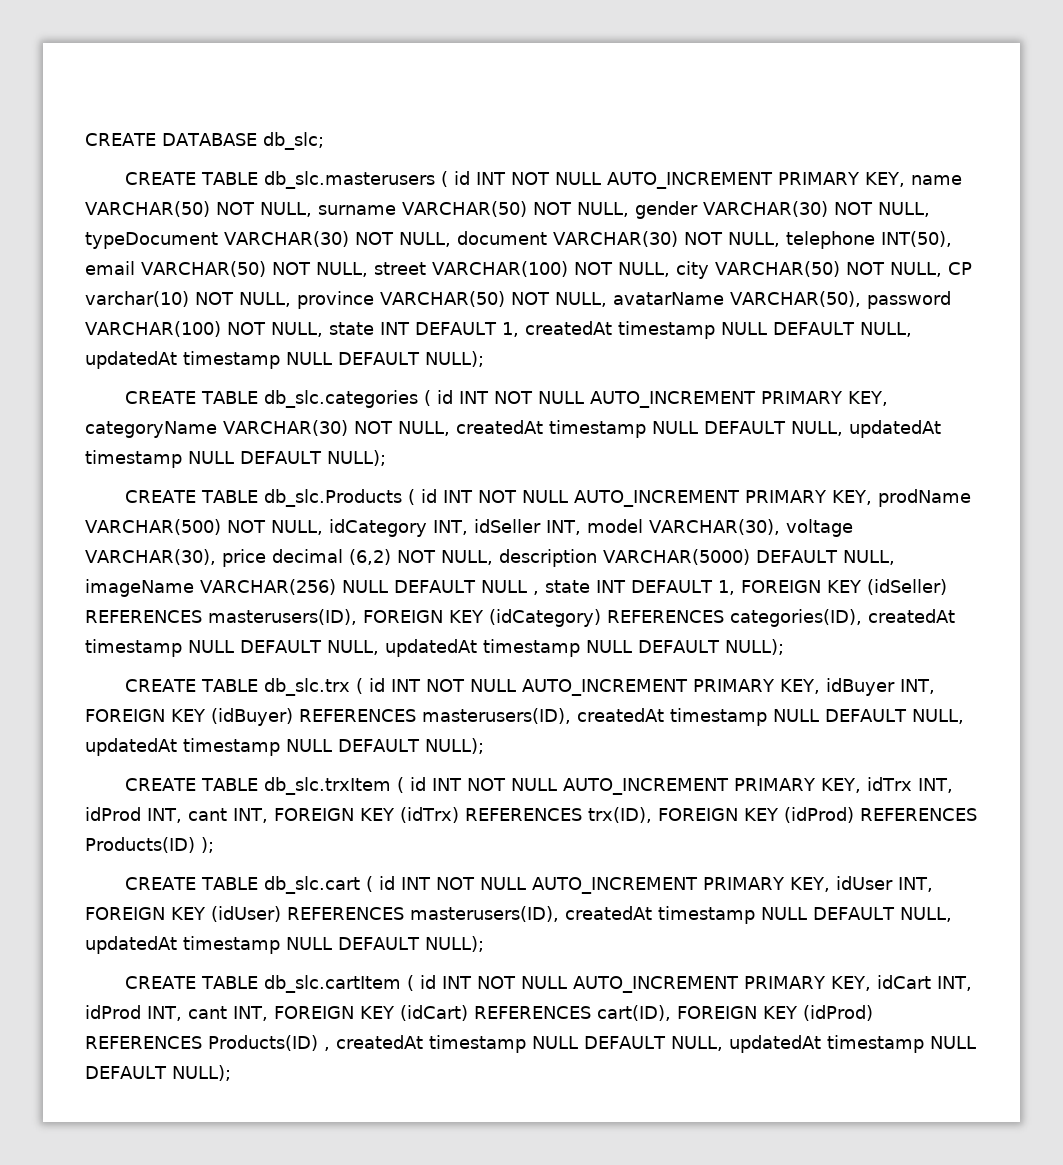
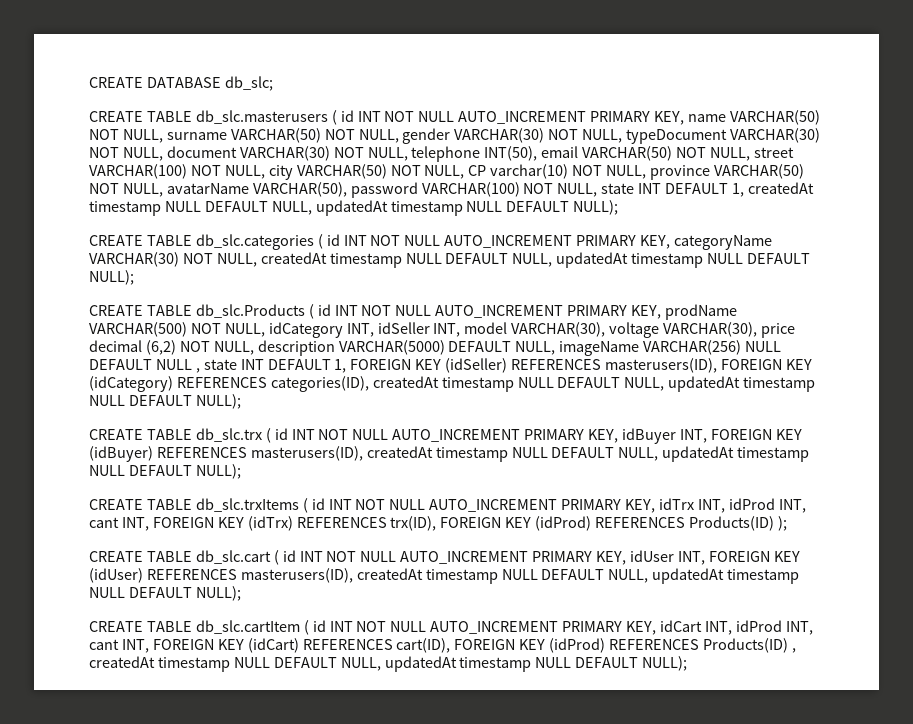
[264,777,392,795] db_slc.trxItem -> [195,498,299,512] db_slc.trxItems

